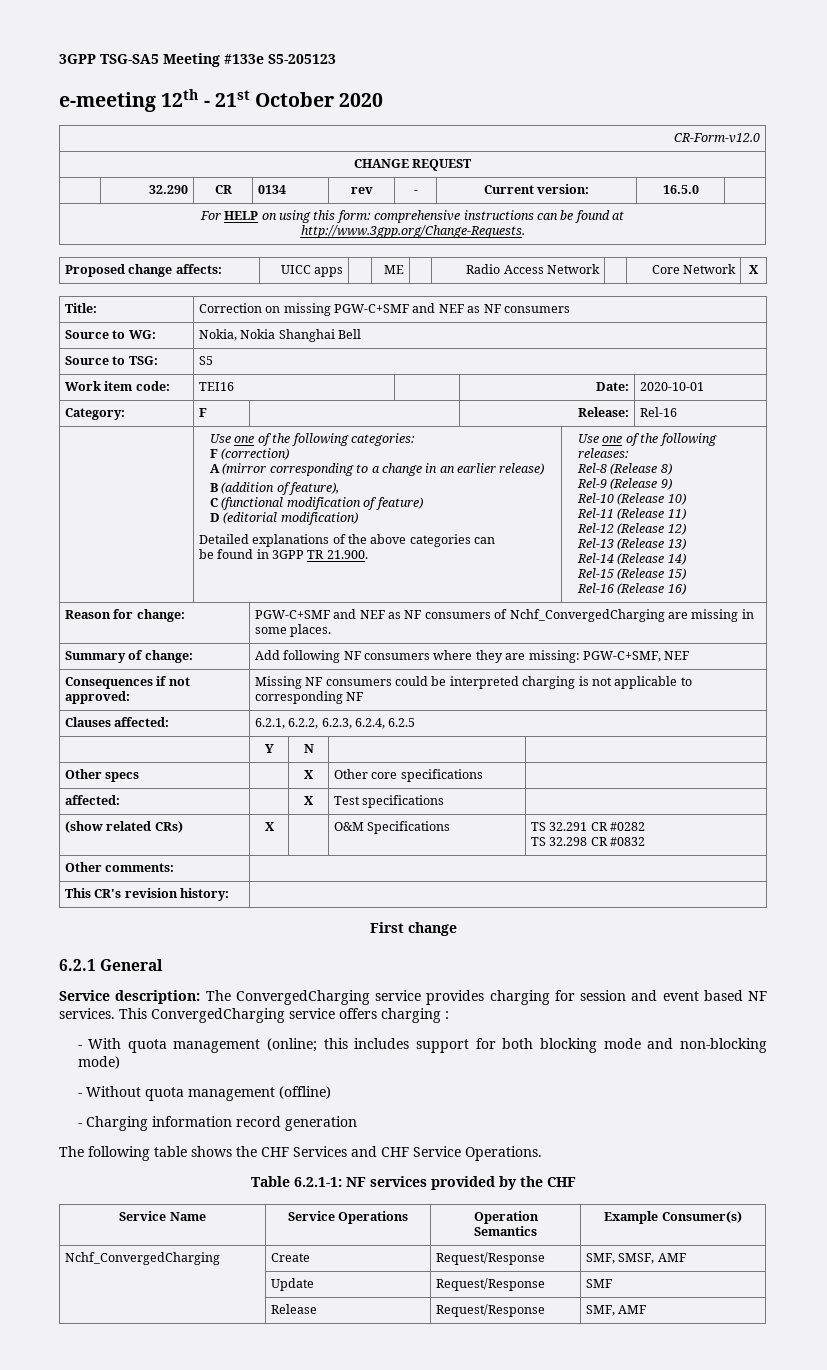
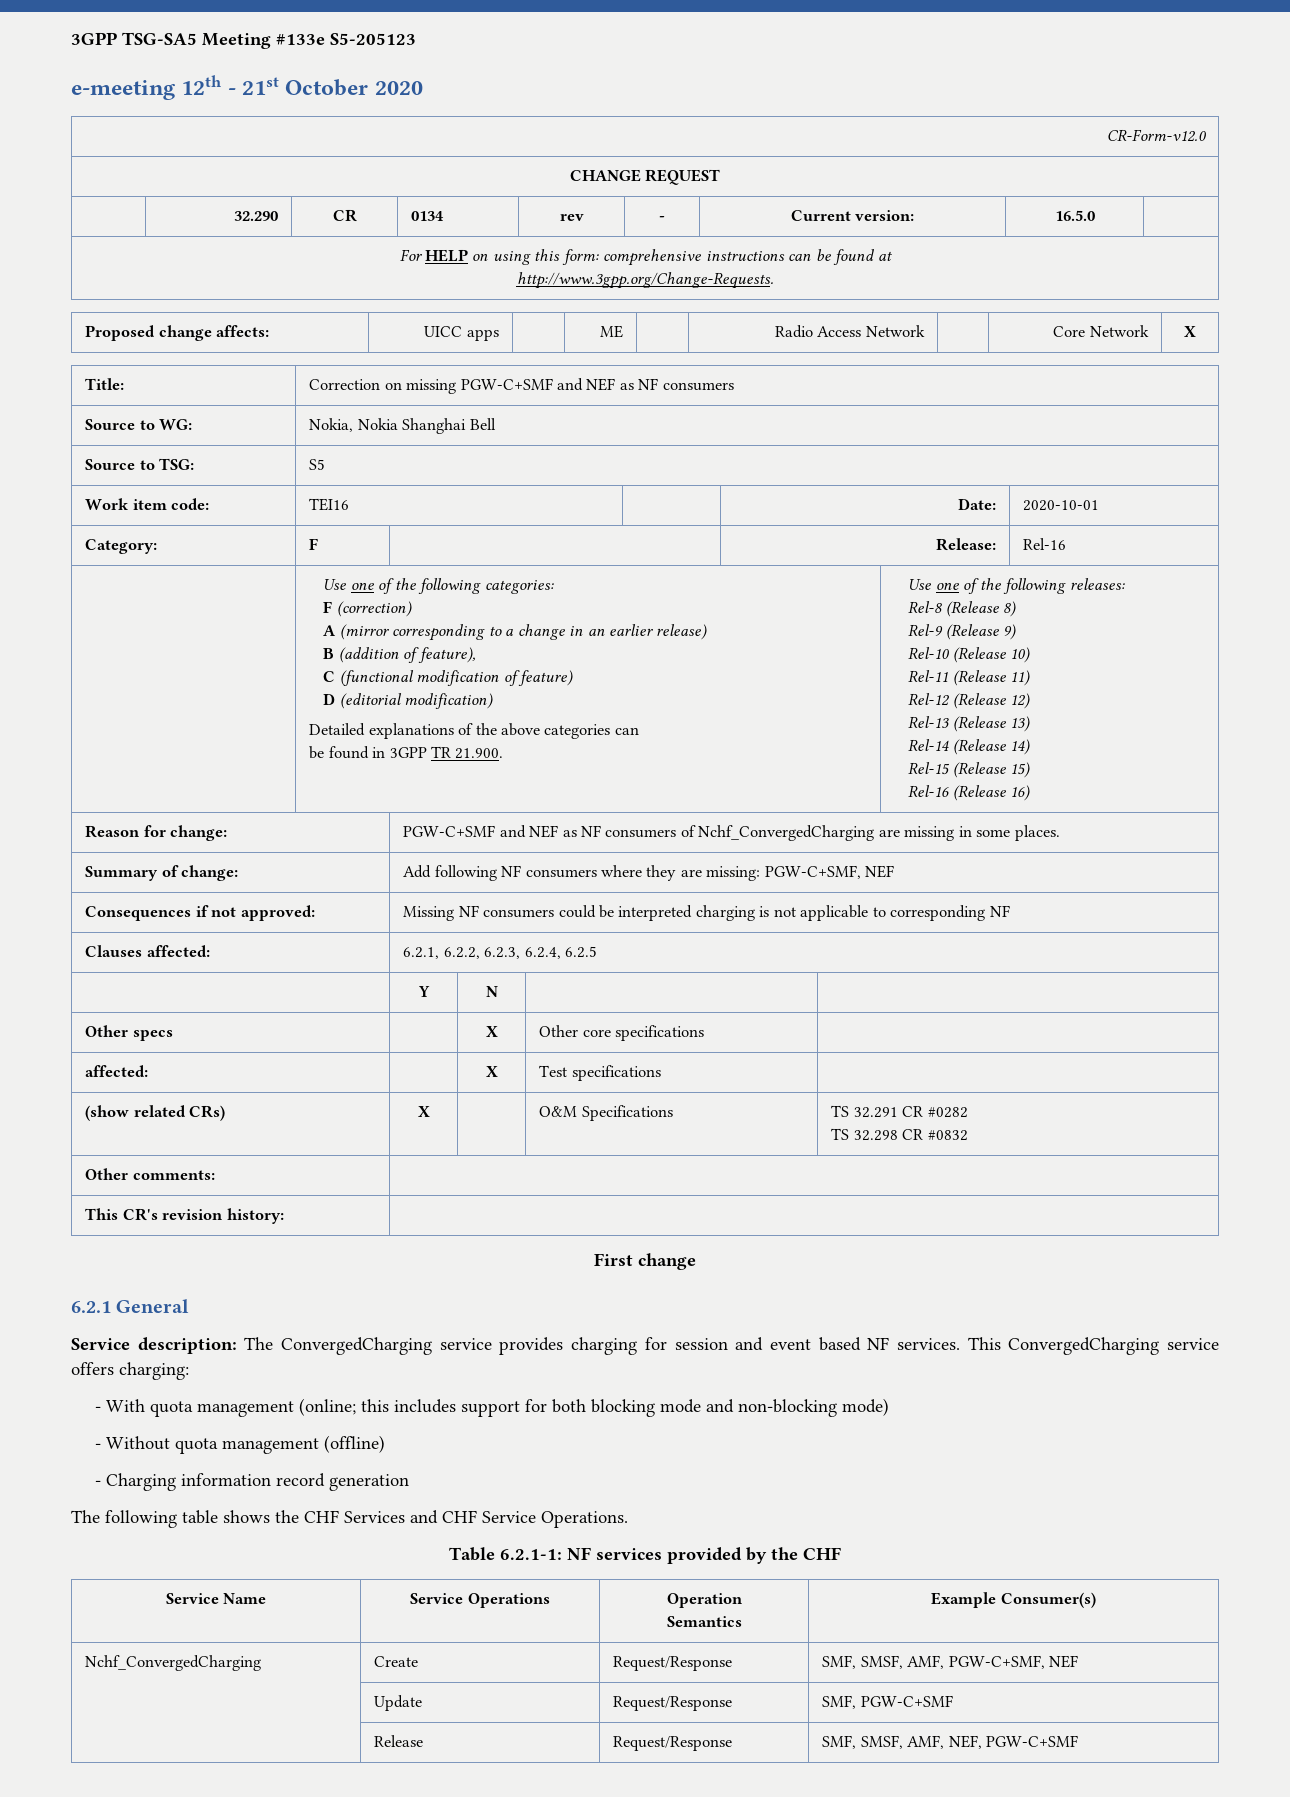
[381,1008,449,1023] charging : -> [119,1362,189,1380] charging:
[657,1253,686,1262] AMF -> [907,1655,1078,1669] AMF, PGW-C+SMF, NEF
[585,1279,612,1288] SMF -> [822,1695,953,1709] SMF, PGW-C+SMF
[618,1305,647,1314] AMF -> [860,1735,1078,1749] SMSF, AMF, NEF, PGW-C+SMF

